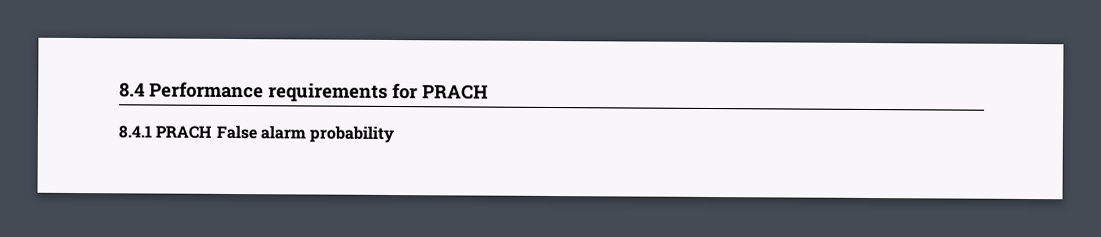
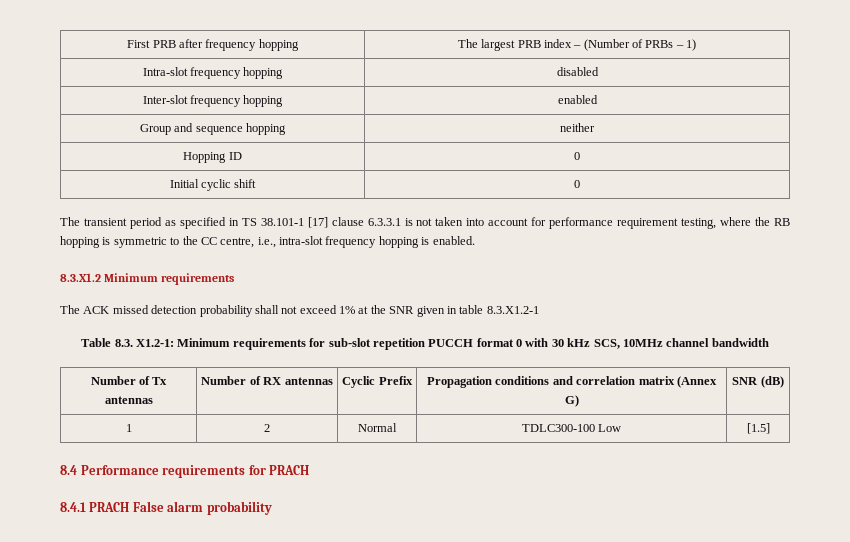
(119, 90) none -> [127,39,299,51] [457,39,697,51] [142,67,284,79] [556,67,599,76] [142,95,284,107] [557,95,598,104] [139,123,287,135] [560,123,595,132] [183,152,242,163] [574,152,580,160] [169,179,257,191] [574,180,580,188] [60,217,791,229] [60,236,475,248] [60,273,235,285] [60,305,539,317] [81,338,769,350] [90,376,168,385] [104,396,153,404] [201,376,333,385] [342,376,413,388] [427,376,717,388] [564,395,579,407] [732,376,784,388] [125,424,132,432] [264,424,270,432] [358,423,397,432] [521,424,622,432] [746,423,770,434] First PRB after frequency hopping | The largest PRB index – (Number of PRBs – 1) // Intra-slot frequency hopping | disabled // Inter-slot frequency hopping | enabled // Group and sequence hopping | neither // Hopping ID | 0 // Initial cyclic shift | 0 // The transient period as specified in TS 38.101-1 [17] clause 6.3.3.1 is not taken into account for performance requirement testing, where the RB hopping is symmetric to the CC centre, i.e., intra-slot frequency hopping is enabled. // 8.3.X1.2 Minimum requirements // The ACK missed detection probability shall not exceed 1% at the SNR given in table 8.3.X1.2-1 // Table 8.3. X1.2-1: Minimum requirements for sub-slot repetition PUCCH format 0 with 30 kHz SCS, 10MHz channel bandwidth // Number of Tx antennas | Number of RX antennas | Cyclic Prefix | Propagation conditions and correlation matrix (Annex G) | SNR (dB) // 1 | 2 | Normal | TDLC300-100 Low | [1.5] //

